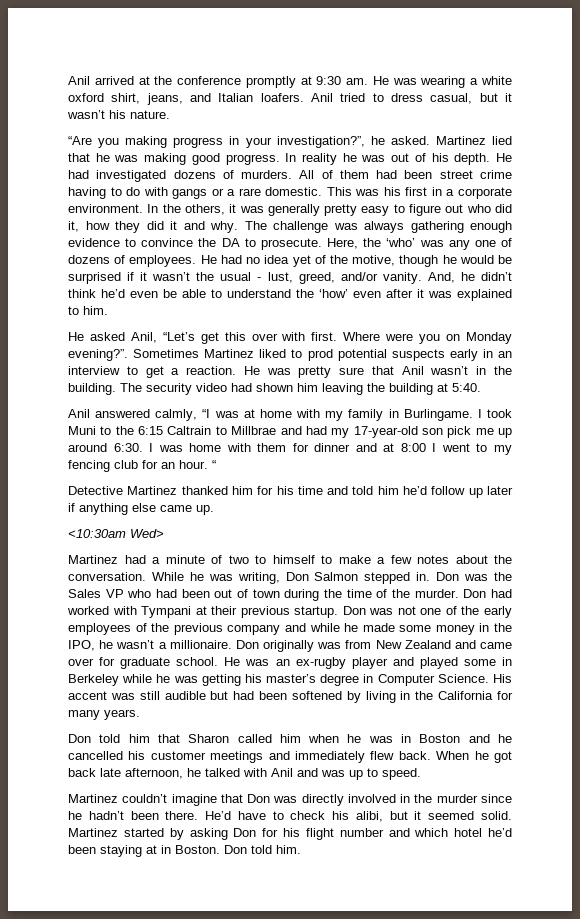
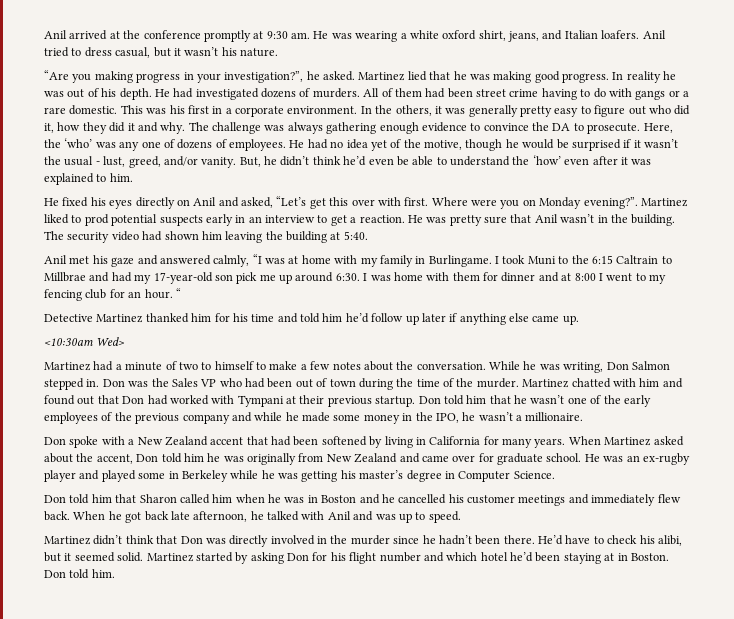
[427,272,455,283] And, -> [239,157,261,167] But,
[89,332,157,343] asked Anil, -> [62,197,273,209] fixed his eyes directly on Anil and asked,
[133,349,200,358] Sometimes -> (638, 203) none
(90, 413) none -> [69,255,158,267] met his gaze and
(459, 593) none -> [522,378,683,388] [44,395,119,405] Martinez chatted with him and found out that
[369,606,416,615] was not -> [443,395,565,405] told him that he wasn’t
[235,640,342,652] Don originally was -> [44,436,684,448] [44,453,296,465] // Don spoke with a New Zealand accent that had been softened by living in California for many years. When Martinez asked about the accent, Don told him he was originally
[493,674,512,683] [68,691,514,703] [68,709,140,720] His accent was still audible but had been softened by living in the California for many years. -> (555, 475) none
[122,794,217,806] couldn’t imagine -> [93,535,154,545] didn’t think

